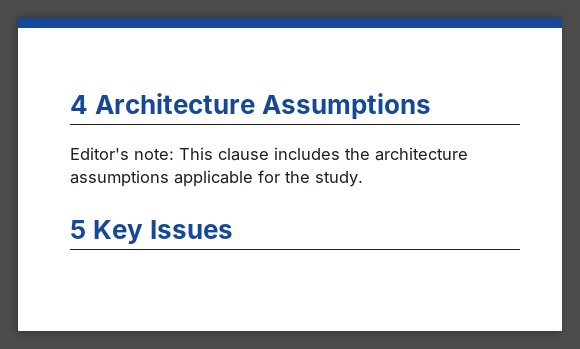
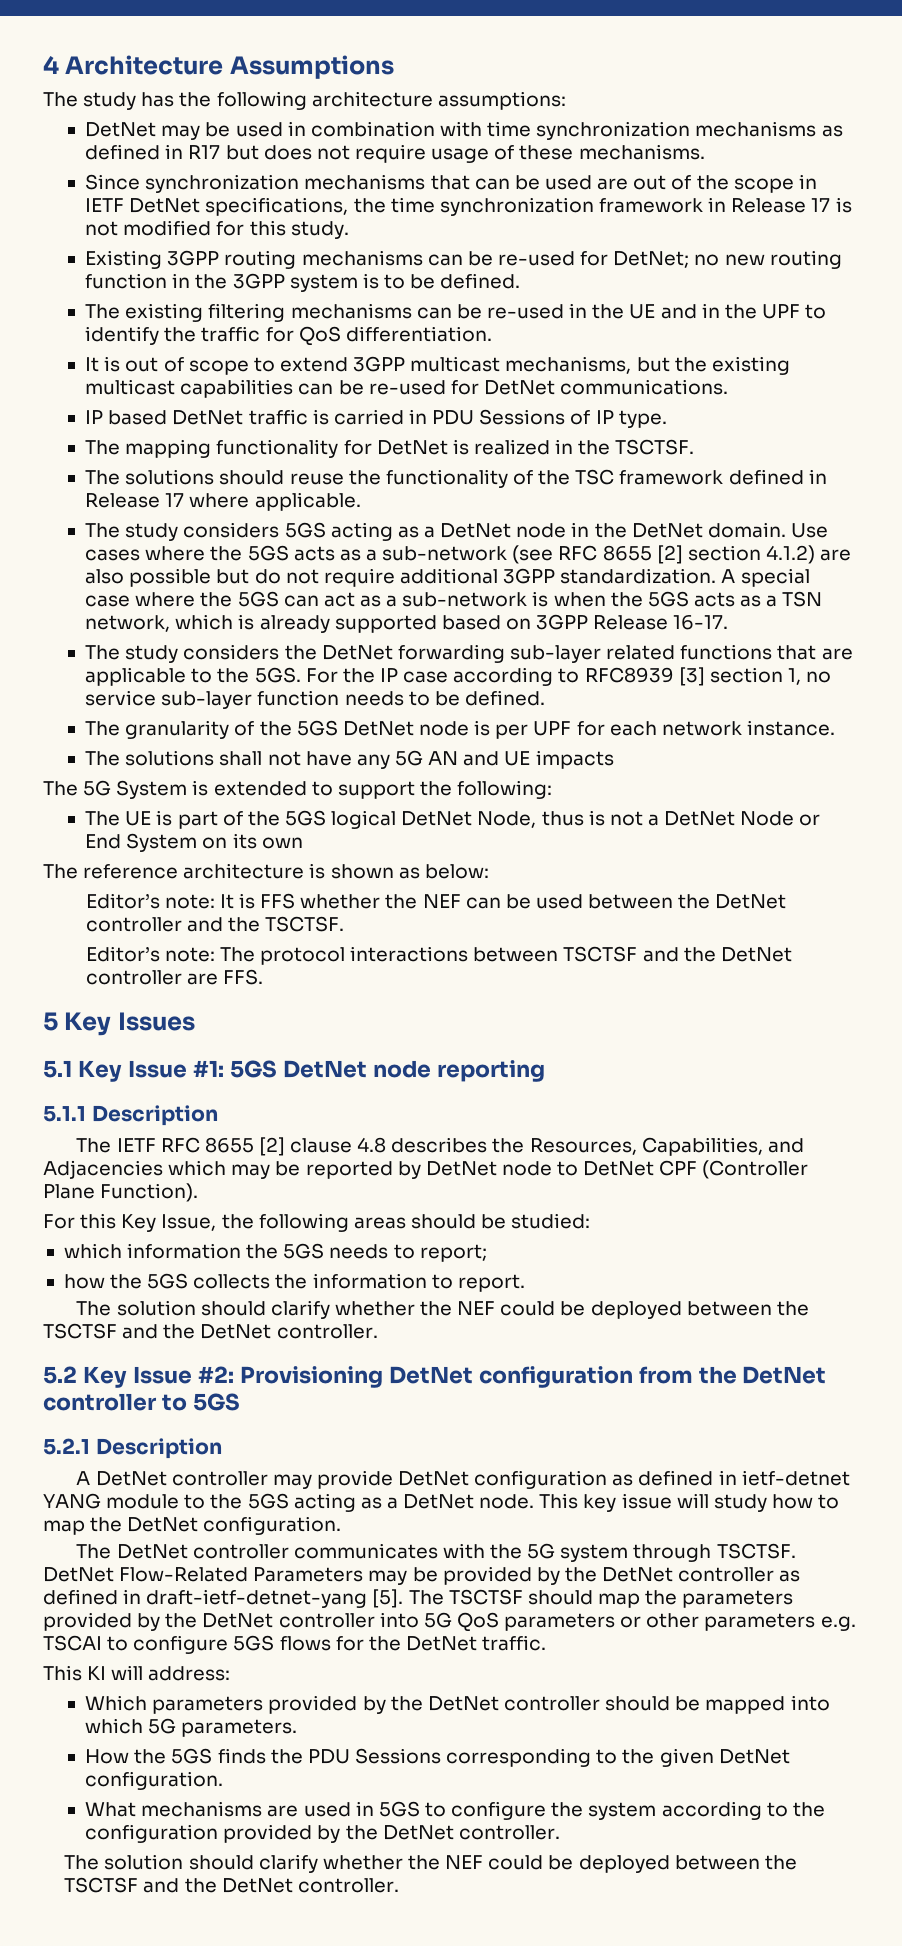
[70,147,468,161] [70,170,363,187] [70,220,234,244] Editor's note: This clause includes the architecture assumptions applicable for the study. // 5 Key Issues -> [43,91,566,110] [85,121,843,140] [85,144,705,163] [85,174,817,193] [85,197,852,216] [85,220,349,239] [85,250,842,269] [85,273,521,292] [85,303,827,322] [85,326,492,346] [85,356,790,375] [85,379,729,398] [85,409,667,428] [85,439,695,458] [85,469,827,488] [85,492,361,511] [85,522,828,541] [85,545,852,564] [85,568,810,587] [85,591,823,607] [85,614,729,633] [85,644,853,663] [85,667,832,686] [85,690,546,709] [85,720,835,739] [85,750,614,769] [43,780,553,799] [85,810,821,829] [85,833,303,852] [43,863,489,879] [85,893,787,909] [85,916,345,932] [85,946,792,965] [85,969,263,985] [43,1012,195,1036] [43,1060,545,1082] [43,1105,218,1126] [76,1137,804,1156] [43,1160,809,1179] [43,1183,199,1202] [43,1213,591,1232] [63,1243,487,1262] [63,1273,525,1292] [76,1300,809,1319] [43,1323,378,1339] [43,1366,827,1388] [43,1393,240,1411] [43,1438,222,1459] [76,1470,850,1489] [43,1493,840,1512] [43,1516,342,1535] [76,1543,796,1562] [43,1566,801,1585] [43,1589,794,1608] [43,1612,856,1632] [43,1635,547,1654] [43,1665,231,1681] [85,1695,830,1714] [85,1718,298,1737] [85,1748,790,1767] [85,1771,224,1790] [85,1801,825,1820] [85,1824,560,1843] [64,1854,797,1873] [64,1877,399,1893] The study has the following architecture assumptions: // DetNet may be used in combination with time synchronization mechanisms as defined in R17 but does not require usage of these mechanisms. // Since synchronization mechanisms that can be used are out of the scope in IETF DetNet specifications, the time synchronization framework in Release 17 is not modified for this study. // Existing 3GPP routing mechanisms can be re-used for DetNet; no new routing function in the 3GPP system is to be defined. // The existing filtering mechanisms can be re-used in the UE and in the UPF to identify the traffic for QoS differentiation. // It is out of scope to extend 3GPP multicast mechanisms, but the existing multicast capabilities can be re-used for DetNet communications. // IP based DetNet traffic is carried in PDU Sessions of IP type. // The mapping functionality for DetNet is realized in the TSCTSF. // The solutions should reuse the functionality of the TSC framework defined in Release 17 where applicable. // The study considers 5GS acting as a DetNet node in the DetNet domain. Use cases where the 5GS acts as a sub-network (see RFC 8655 [2] section 4.1.2) are also possible but do not require additional 3GPP standardization. A special case where the 5GS can act as a sub-network is when the 5GS acts as a TSN network, which is already supported based on 3GPP Release 16-17. // The study considers the DetNet forwarding sub-layer related functions that are applicable to the 5GS. For the IP case according to RFC8939 [3] section 1, no service sub-layer function needs to be defined. // The granularity of the 5GS DetNet node is per UPF for each network instance. // The solutions shall not have any 5G AN and UE impacts // The 5G System is extended to support the following: // The UE is part of the 5GS logical DetNet Node, thus is not a DetNet Node or End System on its own // The reference architecture is shown as below: // Editor’s note: It is FFS whether the NEF can be used between the DetNet controller and the TSCTSF. // Editor’s note: The protocol interactions between TSCTSF and the DetNet controller are FFS. // 5 Key Issues // 5.1 Key Issue #1: 5GS DetNet node reporting // 5.1.1 Description // The IETF RFC 8655 [2] clause 4.8 describes the Resources, Capabilities, and Adjacencies which may be reported by DetNet node to DetNet CPF (Controller Plane Function). // For this Key Issue, the following areas should be studied: // which information the 5GS needs to report; // how the 5GS collects the information to report. // The solution should clarify whether the NEF could be deployed between the TSCTSF and the DetNet controller. // 5.2 Key Issue #2: Provisioning DetNet configuration from the DetNet controller to 5GS // 5.2.1 Description // A DetNet controller may provide DetNet configuration as defined in ietf-detnet YANG module to the 5GS acting as a DetNet node. This key issue will study how to map the DetNet configuration. // The DetNet controller communicates with the 5G system through TSCTSF. DetNet Flow-Related Parameters may be provided by the DetNet controller as defined in draft-ietf-detnet-yang [5]. The TSCTSF should map the parameters provided by the DetNet controller into 5G QoS parameters or other parameters e.g. TSCAI to configure 5GS flows for the DetNet traffic. // This KI will address: // Which parameters provided by the DetNet controller should be mapped into which 5G parameters. // How the 5GS finds the PDU Sessions corresponding to the given DetNet configuration. // What mechanisms are used in 5GS to configure the system according to the configuration provided by the DetNet controller. // The solution should clarify whether the NEF could be deployed between the TSCTSF and the DetNet controller.

